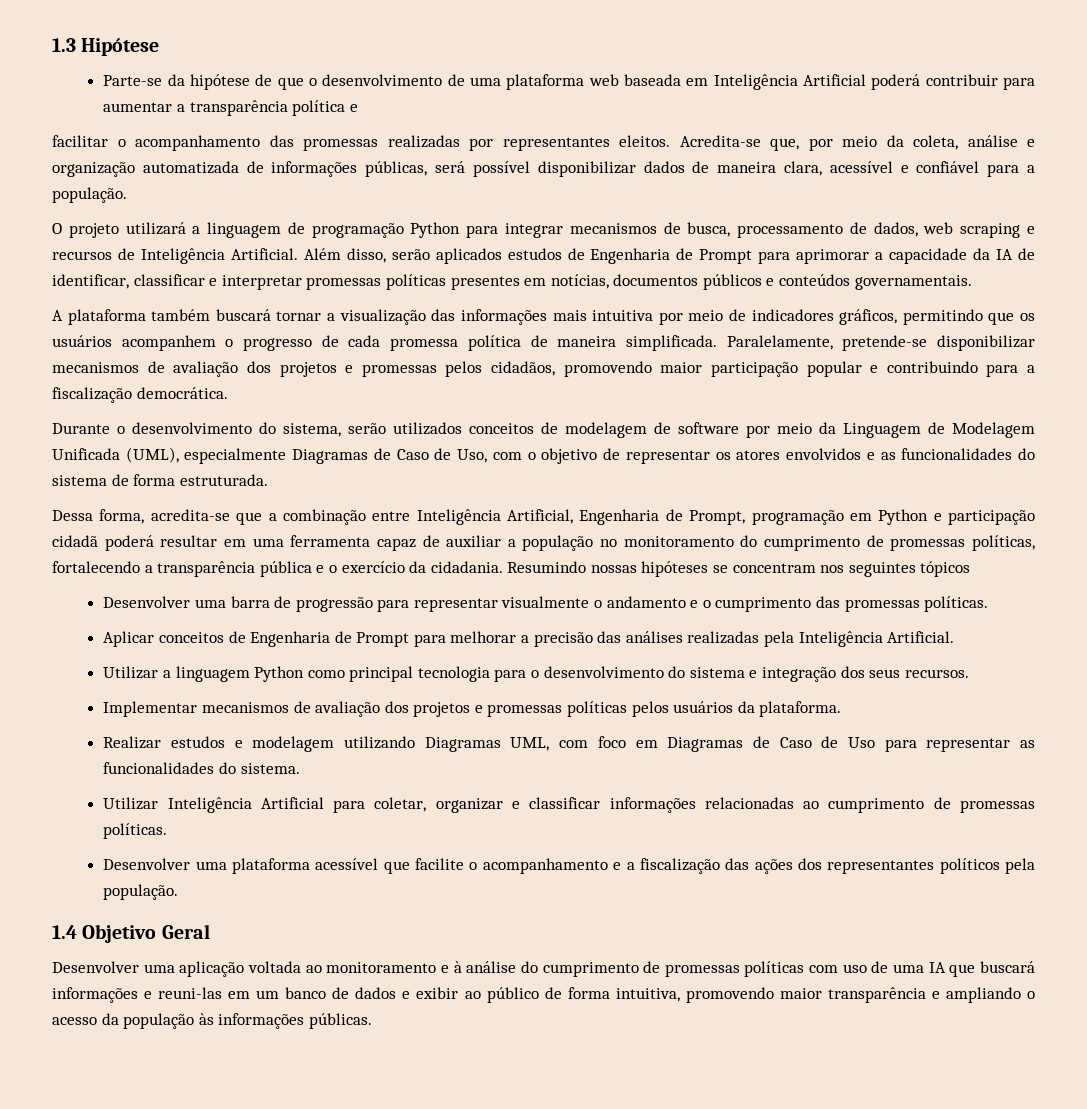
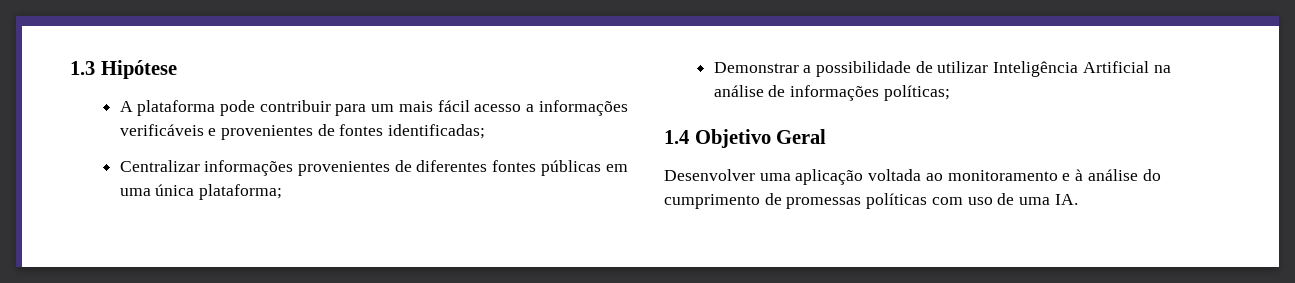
[103,74,1035,90] [103,100,358,116] [52,135,1035,151] [52,161,1035,177] [52,187,127,203] [52,222,1036,238] [52,248,1035,264] [52,274,972,290] [52,309,1035,325] [52,335,1035,351] [52,361,1035,377] [52,387,228,403] [52,422,1035,438] [52,447,1035,464] [52,474,268,486] [52,509,1035,525] [52,535,1035,551] [52,561,971,577] [103,596,989,612] [103,631,955,647] [103,666,969,682] [103,701,842,717] [103,736,1035,752] [103,762,300,774] [103,797,1036,813] [103,823,168,839] [103,858,1036,874] [103,884,179,900] Parte-se da hipótese de que o desenvolvimento de uma plataforma web baseada em Inteligência Artificial poderá contribuir para aumentar a transparência política e // facilitar o acompanhamento das promessas realizadas por representantes eleitos. Acredita-se que, por meio da coleta, análise e organização automatizada de informações públicas, será possível disponibilizar dados de maneira clara, acessível e confiável para a população. // O projeto utilizará a linguagem de programação Python para integrar mecanismos de busca, processamento de dados, web scraping e recursos de Inteligência Artificial. Além disso, serão aplicados estudos de Engenharia de Prompt para aprimorar a capacidade da IA de identificar, classificar e interpretar promessas políticas presentes em notícias, documentos públicos e conteúdos governamentais. // A plataforma também buscará tornar a visualização das informações mais intuitiva por meio de indicadores gráficos, permitindo que os usuários acompanhem o progresso de cada promessa política de maneira simplificada. Paralelamente, pretende-se disponibilizar mecanismos de avaliação dos projetos e promessas pelos cidadãos, promovendo maior participação popular e contribuindo para a fiscalização democrática. // Durante o desenvolvimento do sistema, serão utilizados conceitos de modelagem de software por meio da Linguagem de Modelagem Unificada (UML), especialmente Diagramas de Caso de Uso, com o objetivo de representar os atores envolvidos e as funcionalidades do sistema de forma estruturada. // Dessa forma, acredita-se que a combinação entre Inteligência Artificial, Engenharia de Prompt, programação em Python e participação cidadã poderá resultar em uma ferramenta capaz de auxiliar a população no monitoramento do cumprimento de promessas políticas, fortalecendo a transparência pública e o exercício da cidadania. Resumindo nossas hipóteses se concentram nos seguintes tópicos // Desenvolver uma barra de progressão para representar visualmente o andamento e o cumprimento das promessas políticas. // Aplicar conceitos de Engenharia de Prompt para melhorar a precisão das análises realizadas pela Inteligência Artificial. // Utilizar a linguagem Python como principal tecnologia para o desenvolvimento do sistema e integração dos seus recursos. // Implementar mecanismos de avaliação dos projetos e promessas políticas pelos usuários da plataforma. // Realizar estudos e modelagem utilizando Diagramas UML, com foco em Diagramas de Caso de Uso para representar as funcionalidades do sistema. // Utilizar Inteligência Artificial para coletar, organizar e classificar informações relacionadas ao cumprimento de promessas políticas. // Desenvolver uma plataforma acessível que facilite o acompanhamento e a fiscalização das ações dos representantes políticos pela população. -> [119,100,628,116] [119,124,486,140] [119,160,628,176] [119,184,283,200] [713,61,1171,77] [713,85,950,101] A plataforma pode contribuir para um mais fácil acesso a informações verificáveis e provenientes de fontes identificadas; // Centralizar informações provenientes de diferentes fontes públicas em uma única plataforma; // Demonstrar a possibilidade de utilizar Inteligência Artificial na análise de informações políticas;
[928,961,1035,977] [52,987,1035,1003] [52,1013,372,1029] IA que buscará informações e reuni-las em um banco de dados e exibir ao público de forma intuitiva, promovendo maior transparência e ampliando o acesso da população às informações públicas. -> [1054,194,1078,205] IA.

